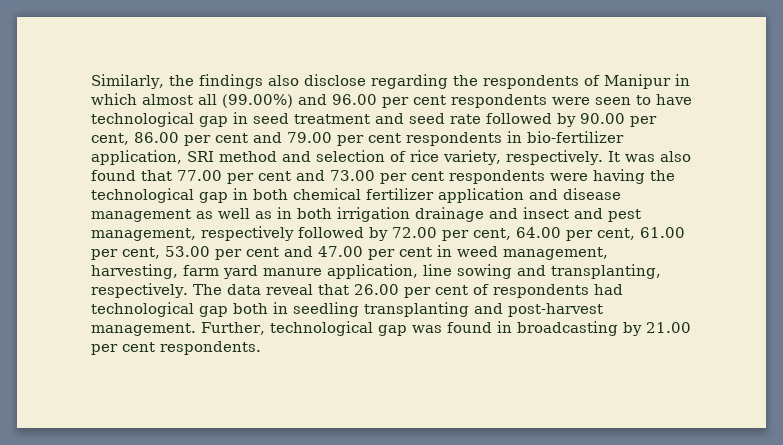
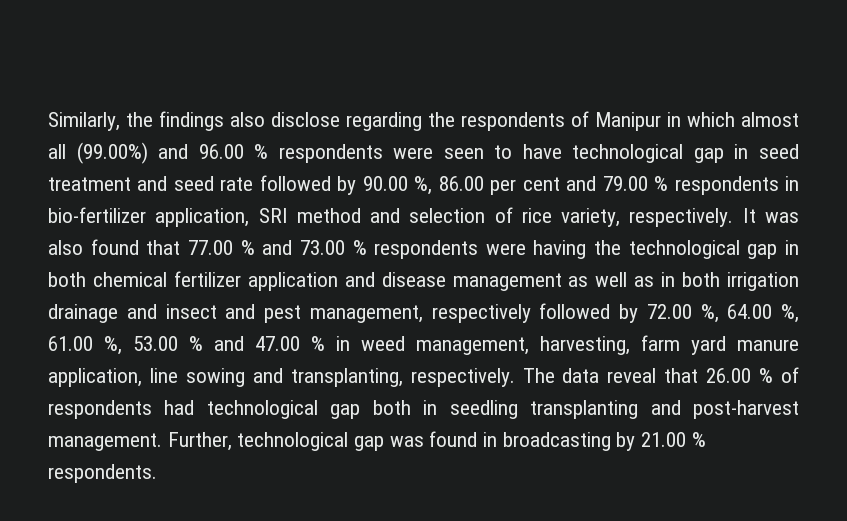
[382,95,446,108] per cent -> [254,144,269,159] %
[630,116,657,127] [91,133,129,145] per cent, -> [414,176,433,195] %,
[337,133,401,146] per cent -> [654,176,669,191] %
[227,170,444,184] per cent and 73.00 per cent -> [240,240,367,255] % and 73.00 %
[442,227,685,241] [91,246,432,260] per cent, 64.00 per cent, 61.00 per cent, 53.00 per cent and 47.00 per cent -> [700,304,799,323] [48,336,325,355] %, 64.00 %, 61.00 %, 53.00 % and 47.00 %
[403,285,468,298] per cent -> [759,368,774,383] %
[91,342,155,355] per cent -> [691,432,706,447] %

